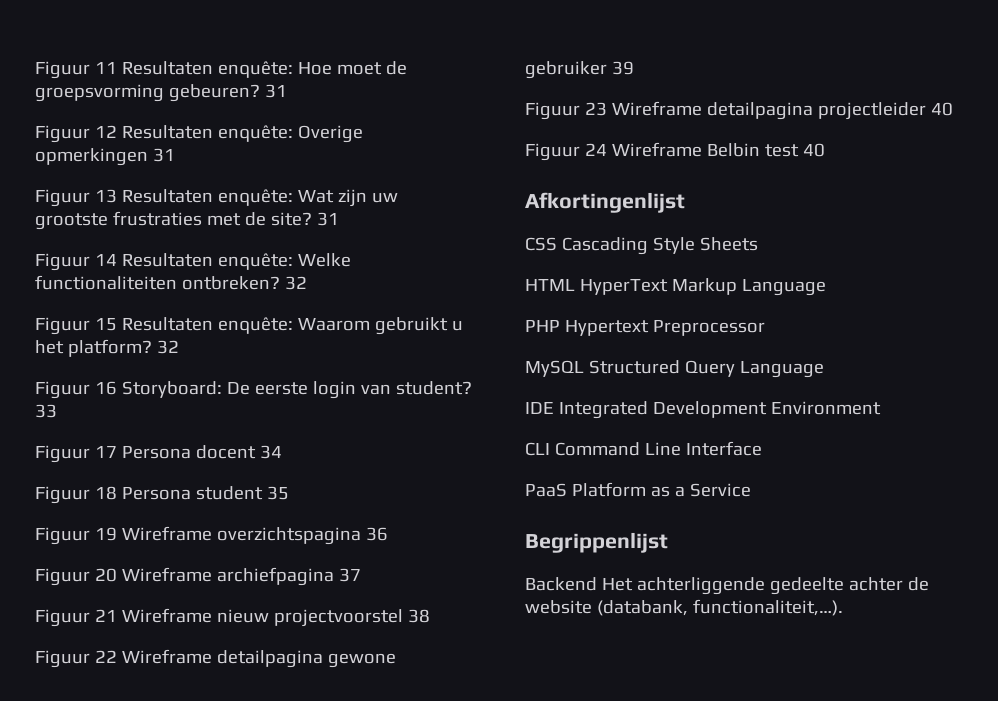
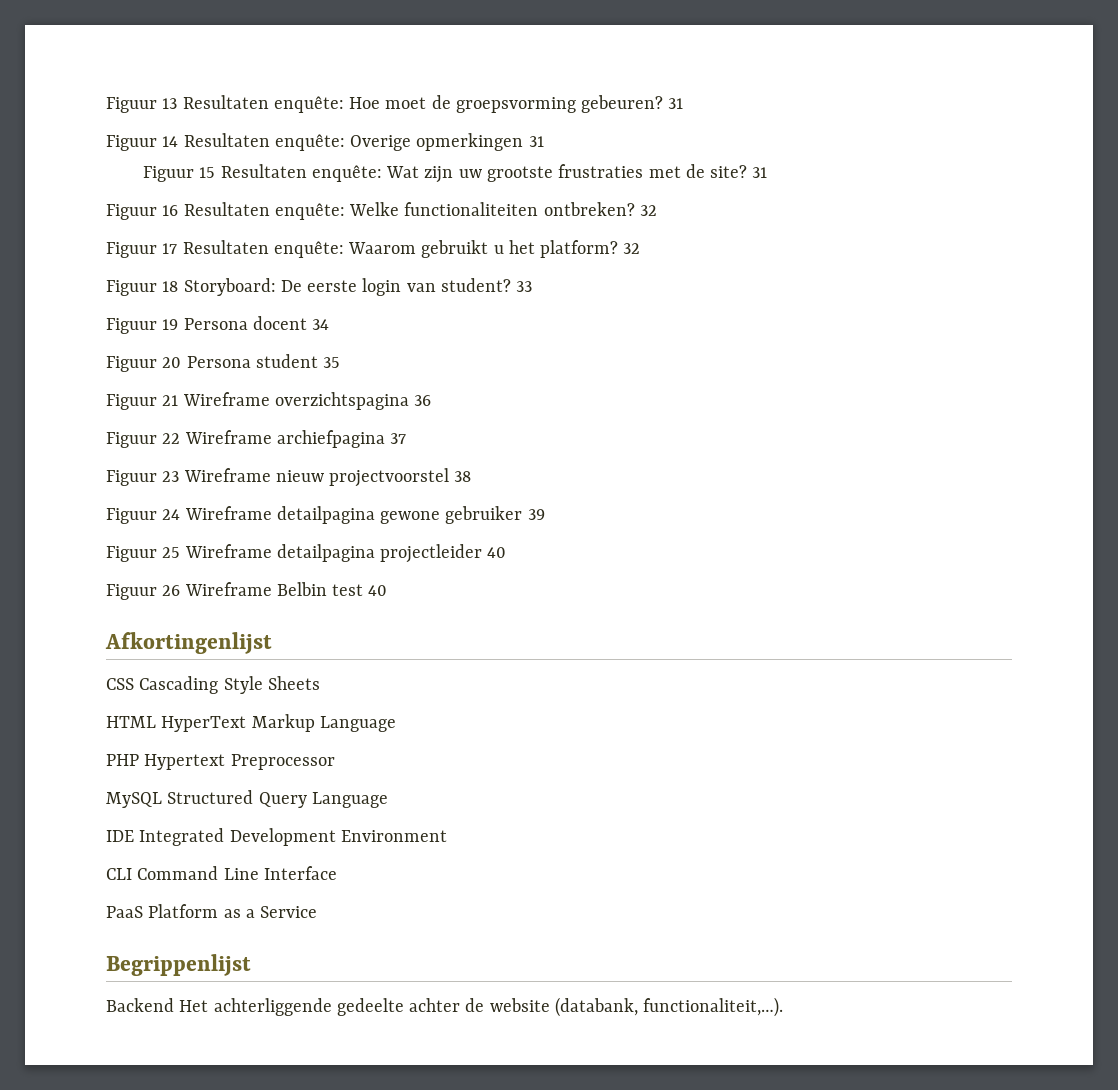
[35,61,117,79] Figuur 11 -> [106,97,178,113] Figuur 13
[94,125,117,138] 12 -> [162,136,179,147] 14
[94,189,117,203] 13 -> [199,167,216,178] 15
[94,254,117,266] 14 -> [162,205,179,216] 16
[94,318,117,331] 15 -> [162,243,178,254] 17
[94,381,117,395] 16 -> [162,281,179,292] 18
[94,446,117,458] 17 -> [162,319,179,330] 19
[94,486,117,500] 18 -> [162,357,182,368] 20
[94,527,117,541] 19 -> [162,395,179,406] 21
[94,568,117,582] 20 -> [162,433,181,444] 22
[94,609,117,622] 21 -> [162,471,180,482] 23
[94,650,117,663] 22 -> [162,509,181,520] 24
[584,102,607,116] 23 -> [162,547,181,558] 25
[584,143,607,156] 24 -> [162,585,181,596] 26

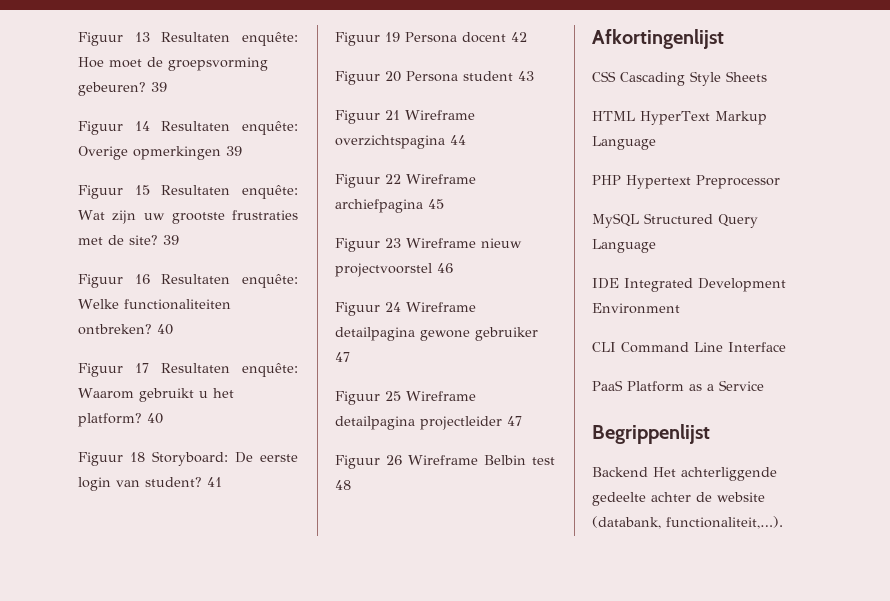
[668,98,684,109] 31 -> [151,82,167,92] 39
[528,136,544,147] 31 -> [226,146,242,156] 39
[752,167,768,178] 31 -> [163,235,179,245] 39
[639,205,657,216] 32 -> [157,324,173,335] 40
[623,243,641,254] 32 -> [147,413,163,424] 40
[516,281,533,292] 33 -> [207,477,222,487] 41
[312,319,330,330] 34 -> [511,32,527,42] 42
[323,357,341,368] 35 -> [518,71,534,81] 43
[414,395,432,406] 36 -> [450,135,466,145] 44
[390,433,407,444] 37 -> [428,199,444,209] 45
[454,471,472,482] 38 -> [437,263,453,273] 46
[527,509,545,520] 39 -> [335,352,350,362] 47
[487,547,507,558] 40 -> [507,416,522,426] 47
[368,585,388,596] 40 -> [335,480,351,490] 48

